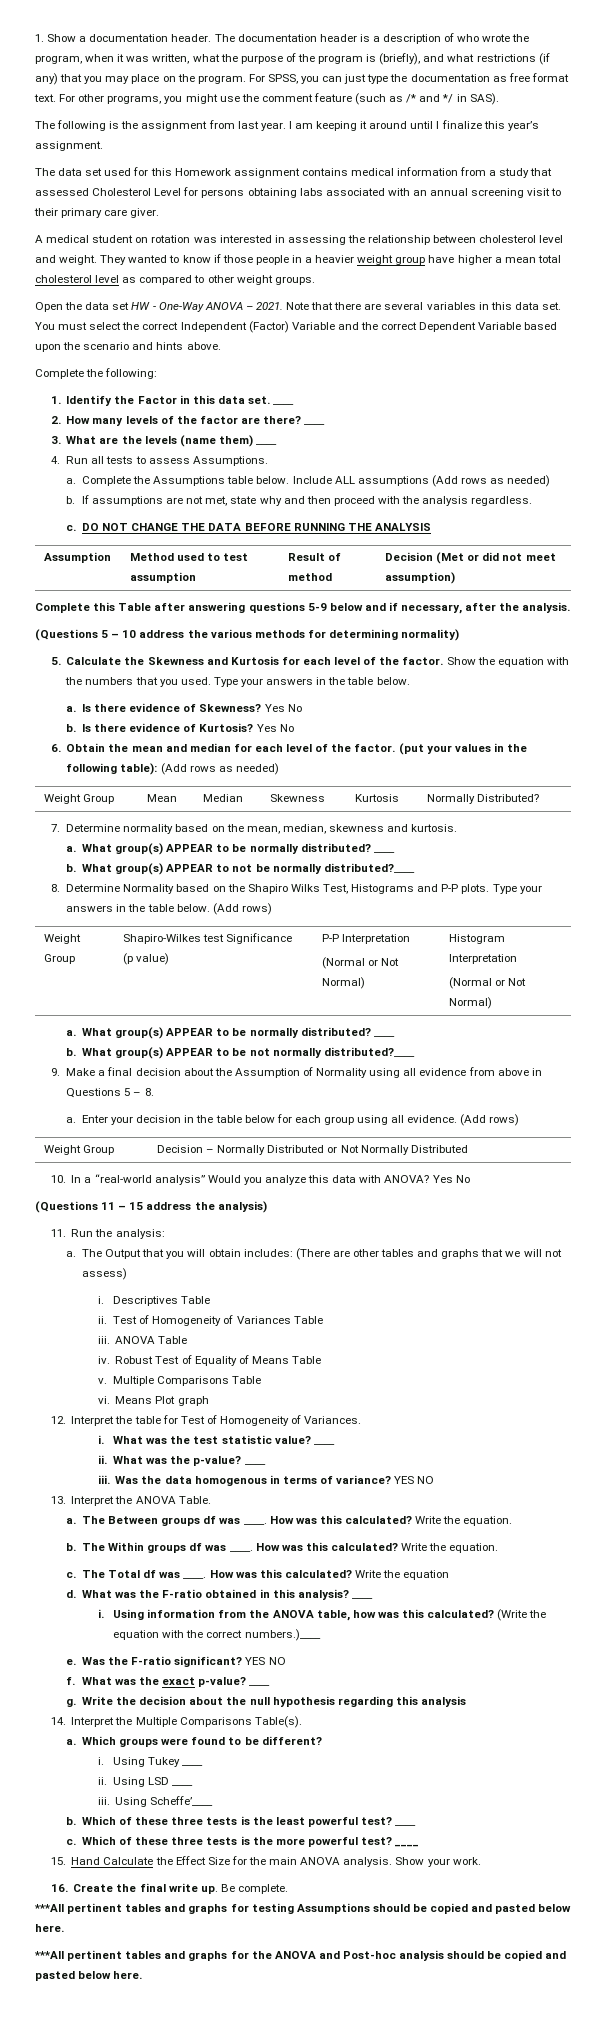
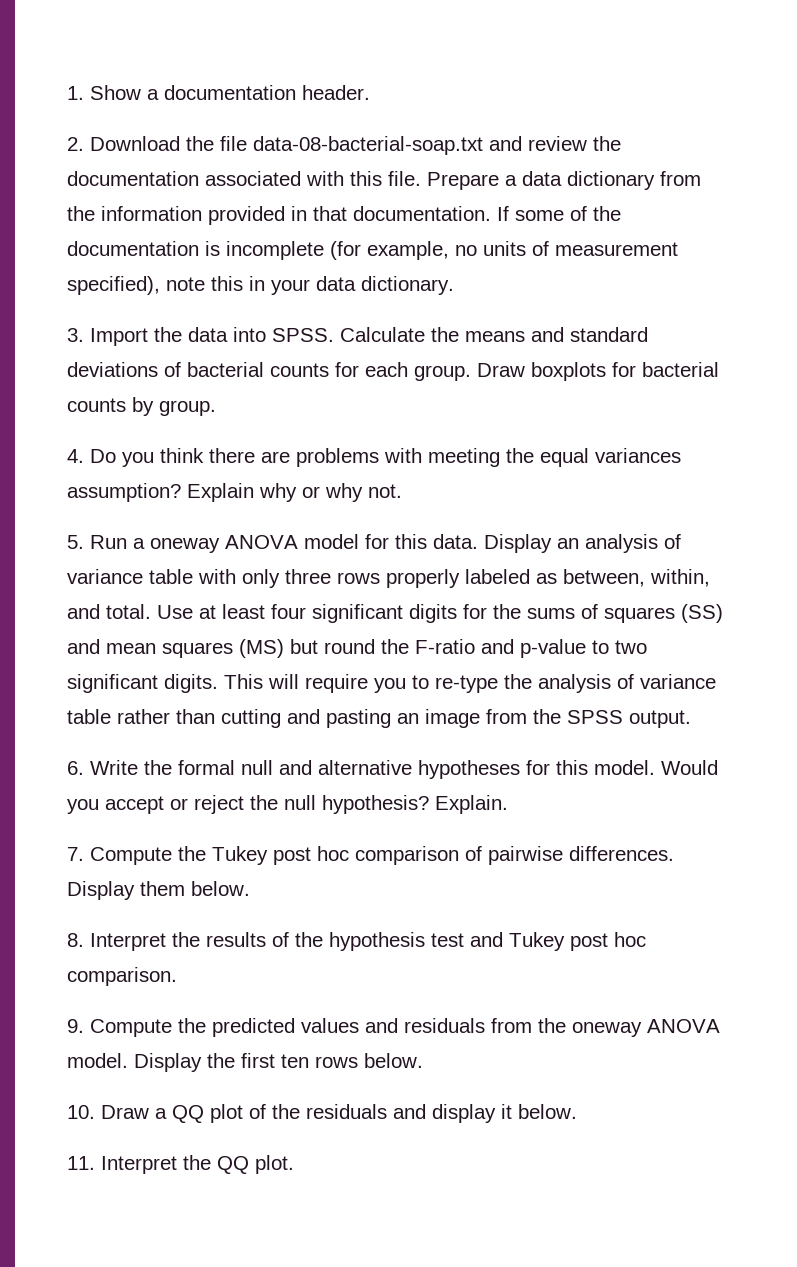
[214,33,530,44] [35,53,550,65] [35,73,569,85] [34,93,499,105] [35,120,539,131] [35,141,103,151] [35,167,553,178] [35,187,562,198] [34,208,160,218] [35,235,564,245] [35,254,561,265] [35,275,315,285] [35,302,561,312] [35,321,558,333] [35,342,221,352] [35,368,158,379] [50,395,271,406] [273,404,295,405] [50,416,302,426] [304,424,326,425] [50,435,278,447] [50,456,268,466] [66,475,551,487] [66,495,533,506] [66,523,431,531] [44,552,112,563] [130,553,249,561] [130,572,197,583] [288,553,342,561] [288,573,333,581] [385,552,556,564] [385,572,456,584] [35,602,571,614] [35,629,460,641] [50,656,569,667] [65,677,410,687] [66,703,302,712] [66,723,294,732] [50,743,527,755] [66,763,279,775] [44,794,115,804] [147,794,178,802] [203,794,244,802] [270,794,326,802] [355,794,400,802] [427,794,540,804] [50,824,458,834] [66,843,371,855] [373,852,395,853] [66,863,415,875] [50,884,542,894] [66,903,272,915] [44,934,82,944] [44,954,76,964] [123,933,293,944] [123,953,170,965] [322,934,411,944] [322,957,400,969] [322,977,366,989] [449,934,506,944] [449,954,518,964] [449,977,527,989] [449,997,493,1009] [66,1027,371,1039] [373,1036,395,1037] [66,1047,415,1059] [50,1067,542,1078] [66,1088,154,1098] [66,1114,520,1126] [44,1145,115,1155] [157,1145,468,1155] [50,1174,470,1185] [35,1201,267,1213] [50,1229,165,1239] [66,1248,562,1260] [82,1268,128,1280] [97,1296,211,1306] [97,1315,323,1326] [97,1336,188,1344] [97,1355,321,1366] [97,1376,262,1386] [97,1396,209,1406] [50,1415,362,1426] [97,1435,311,1444] [313,1444,335,1445] [97,1455,266,1466] [97,1475,435,1486] [50,1496,211,1506] [66,1515,513,1526] [66,1542,499,1553] [66,1569,450,1580] [66,1589,373,1600] [97,1609,547,1621] [113,1629,321,1641] [66,1656,286,1667] [66,1677,271,1687] [66,1696,466,1707] [50,1716,302,1728] [66,1736,322,1747] [97,1757,204,1767] [97,1777,170,1787] [172,1785,194,1786] [97,1796,214,1807] [66,1816,392,1827] [395,1825,417,1826] [66,1836,420,1847] [50,1856,481,1867] [50,1883,289,1894] [35,1903,572,1914] [35,1924,64,1932] [35,1950,567,1961] [35,1971,143,1981] The documentation header is a description of who wrote the program, when it was written, what the purpose of the program is (briefly), and what restrictions (if any) that you may place on the program. For SPSS, you can just type the documentation as free format text. For other programs, you might use the comment feature (such as /* and */ in SAS). // The following is the assignment from last year. I am keeping it around until I finalize this year’s assignment. // The data set used for this Homework assignment contains medical information from a study that assessed Cholesterol Level for persons obtaining labs associated with an annual screening visit to their primary care giver. // A medical student on rotation was interested in assessing the relationship between cholesterol level and weight. They wanted to know if those people in a heavier weight group have higher a mean total cholesterol level as compared to other weight groups. // Open the data set HW - One-Way ANOVA – 2021. Note that there are several variables in this data set. You must select the correct Independent (Factor) Variable and the correct Dependent Variable based upon the scenario and hints above. // Complete the following: // 1. Identify the Factor in this data set. ____ // 2. How many levels of the factor are there? ____ // 3. What are the levels (name them) ____ // 4. Run all tests to assess Assumptions. // a. Complete the Assumptions table below. Include ALL assumptions (Add rows as needed) // b. If assumptions are not met, state why and then proceed with the analysis regardless. // c. DO NOT CHANGE THE DATA BEFORE RUNNING THE ANALYSIS // Assumption | Method used to test assumption | Result of method | Decision (Met or did not meet assumption) // Complete this Table after answering questions 5-9 below and if necessary, after the analysis. // (Questions 5 – 10 address the various methods for determining normality) // 5. Calculate the Skewness and Kurtosis for each level of the factor. Show the equation with the numbers that you used. Type your answers in the table below. // a. Is there evidence of Skewness? Yes No // b. Is there evidence of Kurtosis? Yes No // 6. Obtain the mean and median for each level of the factor. (put your values in the following table): (Add rows as needed) // Weight Group | Mean | Median | Skewness | Kurtosis | Normally Distributed? // 7. Determine normality based on the mean, median, skewness and kurtosis. // a. What group(s) APPEAR to be normally distributed? ____ // b. What group(s) APPEAR to not be normally distributed?____ // 8. Determine Normality based on the Shapiro Wilks Test, Histograms and P-P plots. Type your answers in the table below. (Add rows) // Weight Group | Shapiro-Wilkes test Significance (p value) | P-P Interpretation // (Normal or Not Normal) | Histogram Interpretation // (Normal or Not Normal) // a. What group(s) APPEAR to be normally distributed? ____ // b. What group(s) APPEAR to be not normally distributed?____ // 9. Make a final decision about the Assumption of Normality using all evidence from above in Questions 5 – 8. // a. Enter your decision in the table below for each group using all evidence. (Add rows) // Weight Group | Decision – Normally Distributed or Not Normally Distributed // 10. In a “real-world analysis” Would you analyze this data with ANOVA? Yes No // (Questions 11 – 15 address the analysis) // 11. Run the analysis: // a. The Output that you will obtain includes: (There are other tables and graphs that we will not assess) // i. Descriptives Table // ii. Test of Homogeneity of Variances Table // iii. ANOVA Table // iv. Robust Test of Equality of Means Table // v. Multiple Comparisons Table // vi. Means Plot graph // 12. Interpret the table for Test of Homogeneity of Variances. // i. What was the test statistic value? ____ // ii. What was the p-value? ____ // iii. Was the data homogenous in terms of variance? YES NO // 13. Interpret the ANOVA Table. // a. The Between groups df was ____. How was this calculated? Write the equation. // b. The Within groups df was ____. How was this calculated? Write the equation. // c. The Total df was ____. How was this calculated? Write the equation // d. What was the F-ratio obtained in this analysis? ____ // i. Using information from the ANOVA table, how was this calculated? (Write the equation with the correct numbers.)____ // e. Was the F-ratio significant? YES NO // f. What was the exact p-value? ____ // g. Write the decision about the null hypothesis regarding this analysis // 14. Interpret the Multiple Comparisons Table(s). // a. Which groups were found to be different? // i. Using Tukey ____ // ii. Using LSD ____ // iii. Using Scheffe’____ // b. Which of these three tests is the least powerful test? ____ // c. Which of these three tests is the more powerful test? ____ // 15. Hand Calculate the Effect Size for the main ANOVA analysis. Show your work. // 16. Create the final write up. Be complete. // ***All pertinent tables and graphs for testing Assumptions should be copied and pasted below here. // ***All pertinent tables and graphs for the ANOVA and Post-hoc analysis should be copied and pasted below here. -> [67,136,621,155] [67,171,701,190] [67,206,621,225] [67,241,678,260] [67,276,454,295] [67,327,648,346] [67,362,719,381] [67,397,216,416] [67,448,681,467] [67,483,402,502] [67,534,681,553] [67,569,710,588] [67,604,723,623] [67,639,647,658] [67,674,716,693] [67,709,691,728] [67,760,718,779] [67,795,508,814] [67,846,674,865] [67,881,250,900] [67,932,646,951] [67,967,177,986] [67,1018,720,1037] [67,1053,423,1072] [67,1104,577,1123] [67,1155,294,1174] // 2. Download the file data-08-bacterial-soap.txt and review the documentation associated with this file. Prepare a data dictionary from the information provided in that documentation. If some of the documentation is incomplete (for example, no units of measurement specified), note this in your data dictionary. // 3. Import the data into SPSS. Calculate the means and standard deviations of bacterial counts for each group. Draw boxplots for bacterial counts by group. // 4. Do you think there are problems with meeting the equal variances assumption? Explain why or why not. // 5. Run a oneway ANOVA model for this data. Display an analysis of variance table with only three rows properly labeled as between, within, and total. Use at least four significant digits for the sums of squares (SS) and mean squares (MS) but round the F-ratio and p-value to two significant digits. This will require you to re-type the analysis of variance table rather than cutting and pasting an image from the SPSS output. // 6. Write the formal null and alternative hypotheses for this model. Would you accept or reject the null hypothesis? Explain. // 7. Compute the Tukey post hoc comparison of pairwise differences. Display them below. // 8. Interpret the results of the hypothesis test and Tukey post hoc comparison. // 9. Compute the predicted values and residuals from the oneway ANOVA model. Display the first ten rows below. // 10. Draw a QQ plot of the residuals and display it below. // 11. Interpret the QQ plot.

